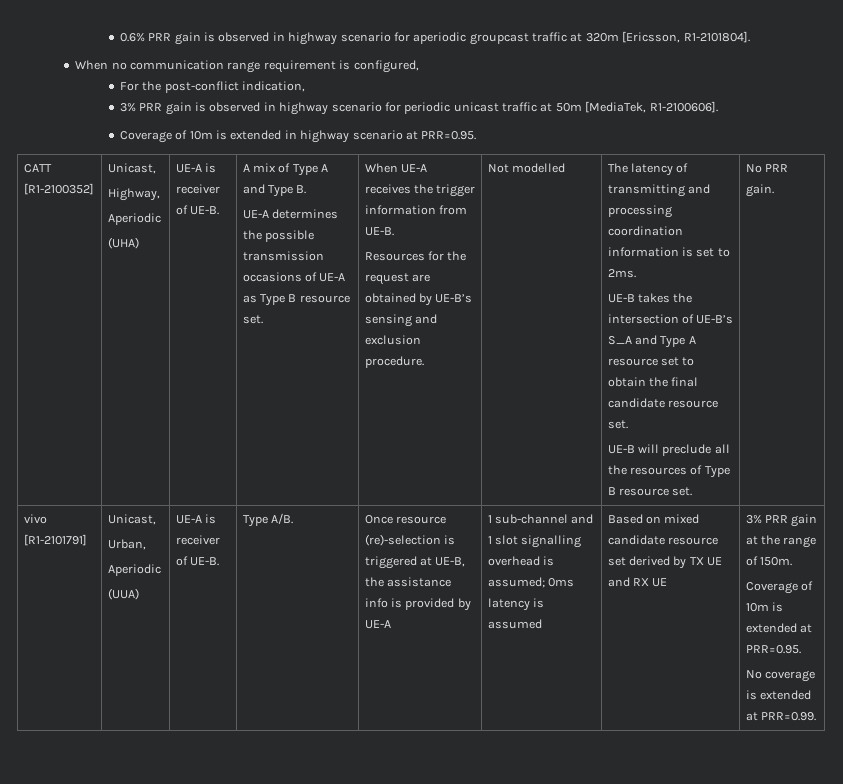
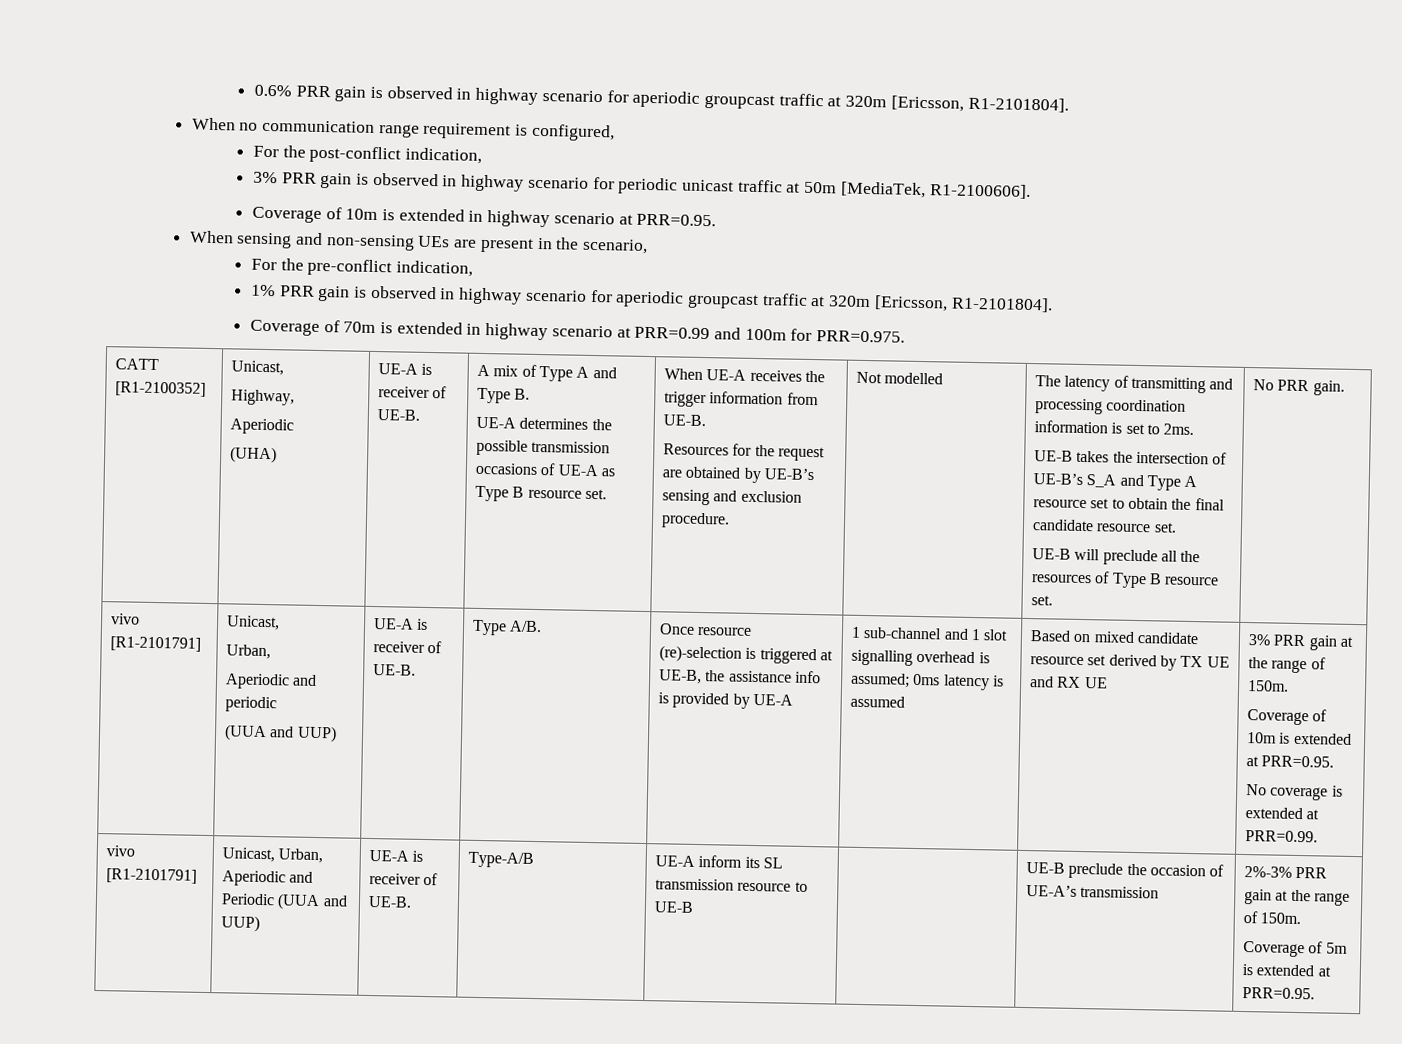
(477, 135) none -> [189,230,649,254] [250,258,473,277] [250,284,1053,313] [249,319,906,343] // When sensing and non-sensing UEs are present in the scenario, // For the pre-conflict indication, // 1% PRR gain is observed in highway scenario for aperiodic groupcast traffic at 320m [Ericsson, R1-2101804]. // Coverage of 70m is extended in highway scenario at PRR=0.99 and 100m for PRR=0.975.
[107,588,139,600] // (UUA) -> [292,674,318,686] [225,696,278,713] [224,724,337,743] and periodic // (UUA and UUP)
(816, 716) none -> [106,845,136,857] [106,868,198,884] [222,847,324,864] [222,870,314,887] [221,893,348,911] [221,915,261,932] [369,849,424,862] [369,872,439,886] [368,895,413,908] [468,851,535,869] [655,855,784,869] [655,878,808,893] [654,901,695,913] [1026,862,1225,879] [1026,885,1160,899] [1244,866,1328,879] [1244,889,1351,906] [1243,911,1302,925] [1243,941,1348,958] [1242,964,1331,977] [1242,987,1316,1000] // vivo [R1-2101791] | Unicast, Urban, Aperiodic and Periodic (UUA and UUP) | UE-A is receiver of UE-B. | Type-A/B | UE-A inform its SL transmission resource to UE-B | | UE-B preclude the occasion of UE-A’s transmission | 2%-3% PRR gain at the range of 150m. // Coverage of 5m is extended at PRR=0.95.

